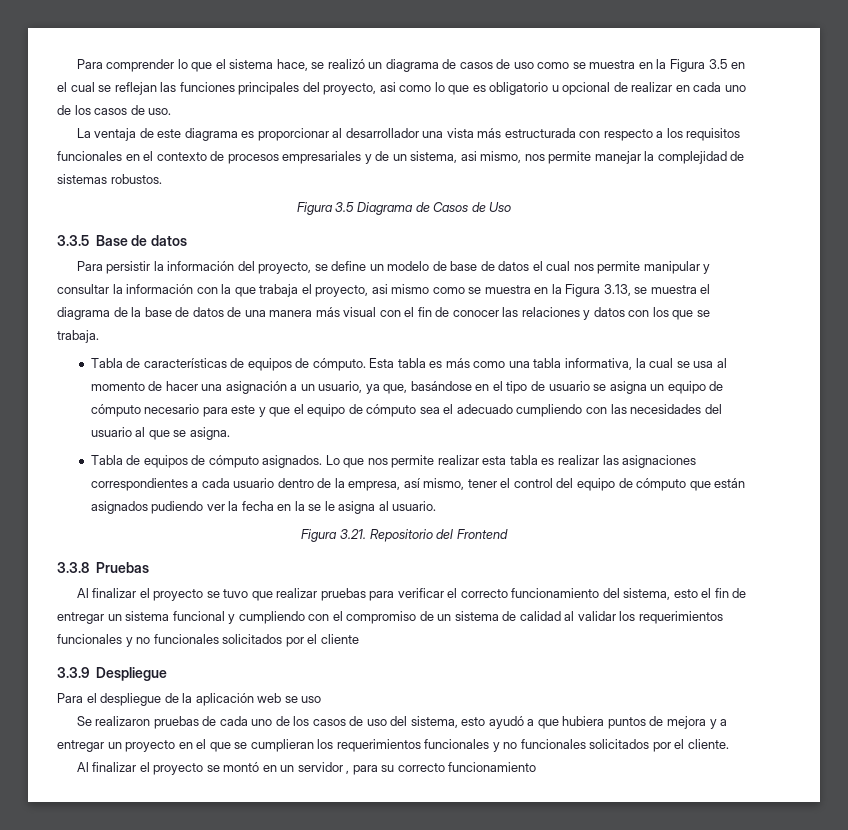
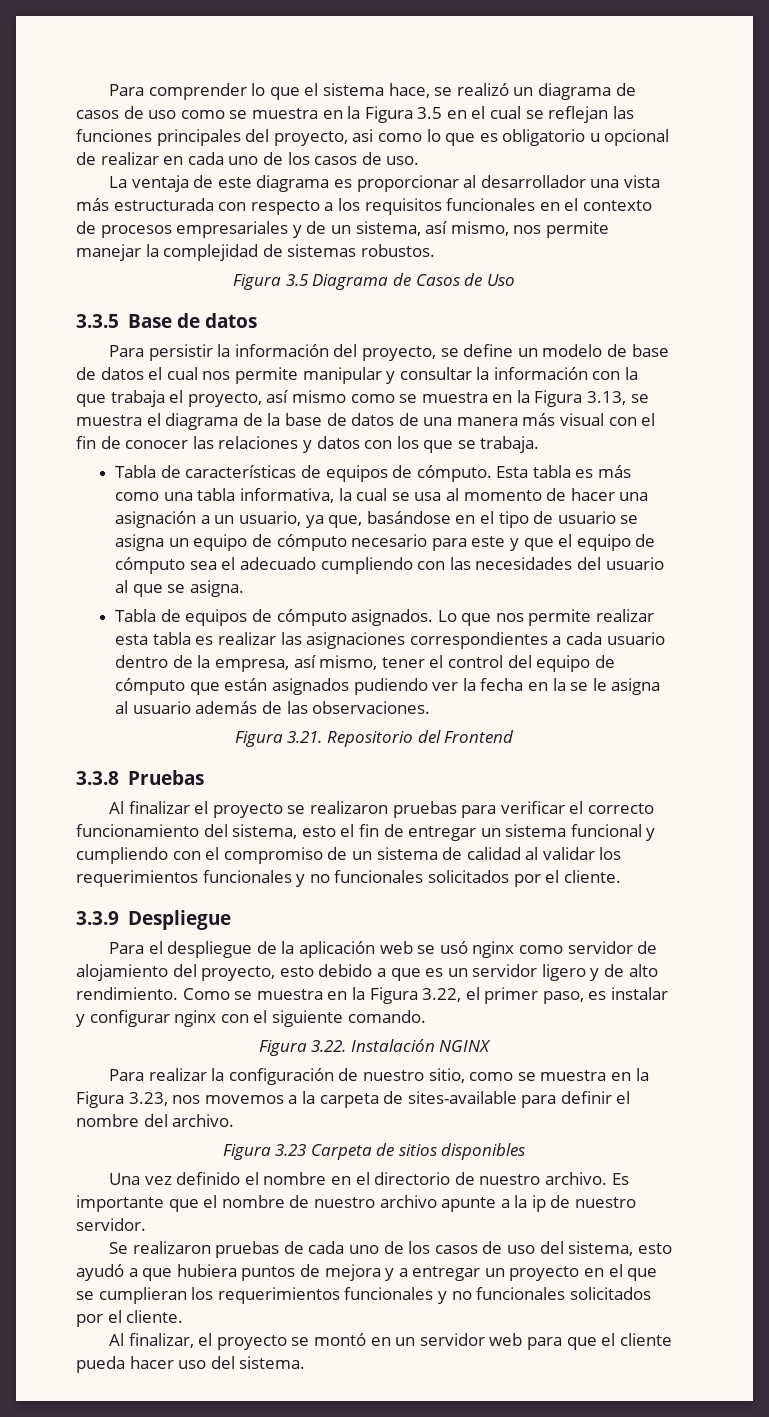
[460,151,477,161] asi -> [425,221,448,234] así
[371,284,388,294] asi -> [266,390,289,403] así
[392,501,437,511] usuario. -> [132,701,431,714] usuario además de las observaciones.
[223,588,318,601] tuvo que realizar -> [309,801,388,814] realizaron
[320,634,359,644] cliente -> [563,870,621,883] cliente.
[301,696,322,703] uso -> [439,941,658,958] [76,964,658,981] [76,987,669,1004] [76,1010,426,1027] [258,1039,492,1056] [109,1068,649,1085] [76,1091,631,1108] [76,1114,235,1127] [222,1143,526,1160] [109,1172,629,1185] [76,1195,637,1212] [76,1218,146,1231] usó nginx como servidor de alojamiento del proyecto, esto debido a que es un servidor ligero y de alto rendimiento. Como se muestra en la Figura 3.22, el primer paso, es instalar y configurar nginx con el siguiente comando. // Figura 3.22. Instalación NGINX // Para realizar la configuración de nuestro sitio, como se muestra en la Figura 3.23, nos movemos a la carpeta de sites-available para definir el nombre del archivo. // Figura 3.23 Carpeta de sitios disponibles // Una vez definido el nombre en el directorio de nuestro archivo. Es importante que el nombre de nuestro archivo apunte a la ip de nuestro servidor.
[92,762,137,772] finalizar -> [128,1333,194,1348] finalizar,
[346,762,537,775] , para su correcto funcionamiento -> [489,1333,672,1350] [76,1356,306,1373] web para que el cliente pueda hacer uso del sistema.

